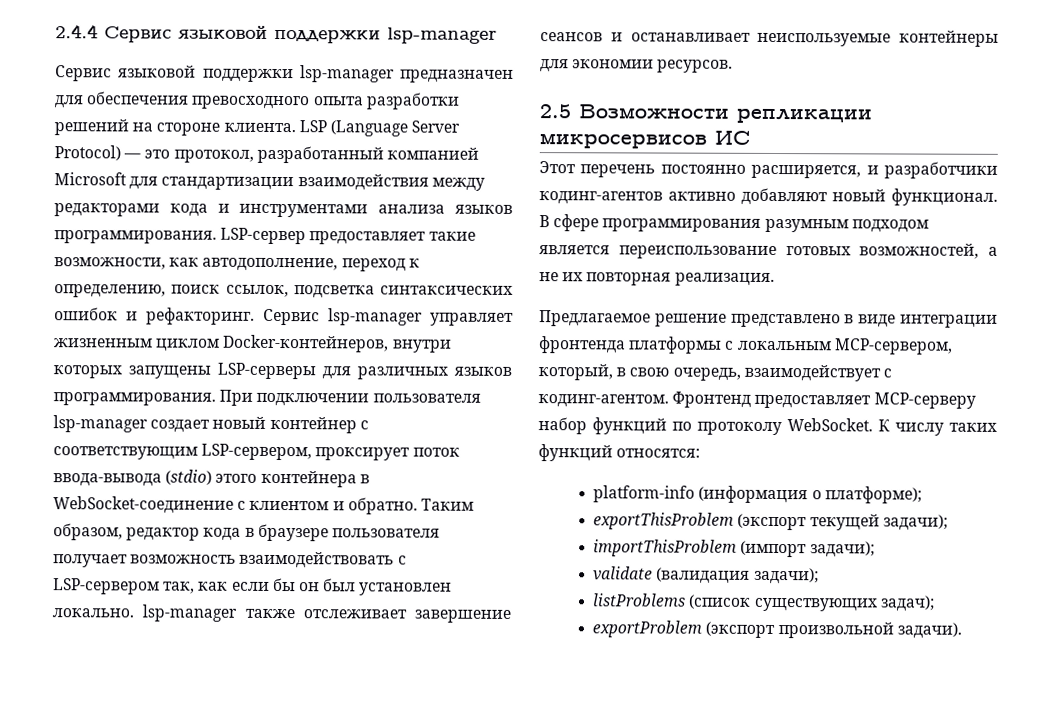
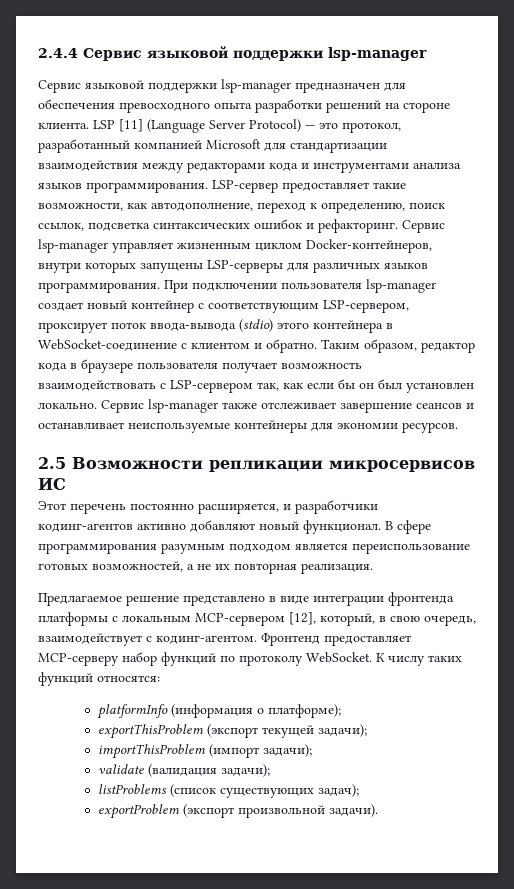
(327, 126) none -> [119,119,143,132] [11]
(134, 613) none -> [101,400,144,413] Сервис
[833,338,953,355] MCP-сервером, -> [195,612,316,626] MCP-сервером [12],
[593,485,696,503] platform-info -> [96,704,168,719] platformInfo

